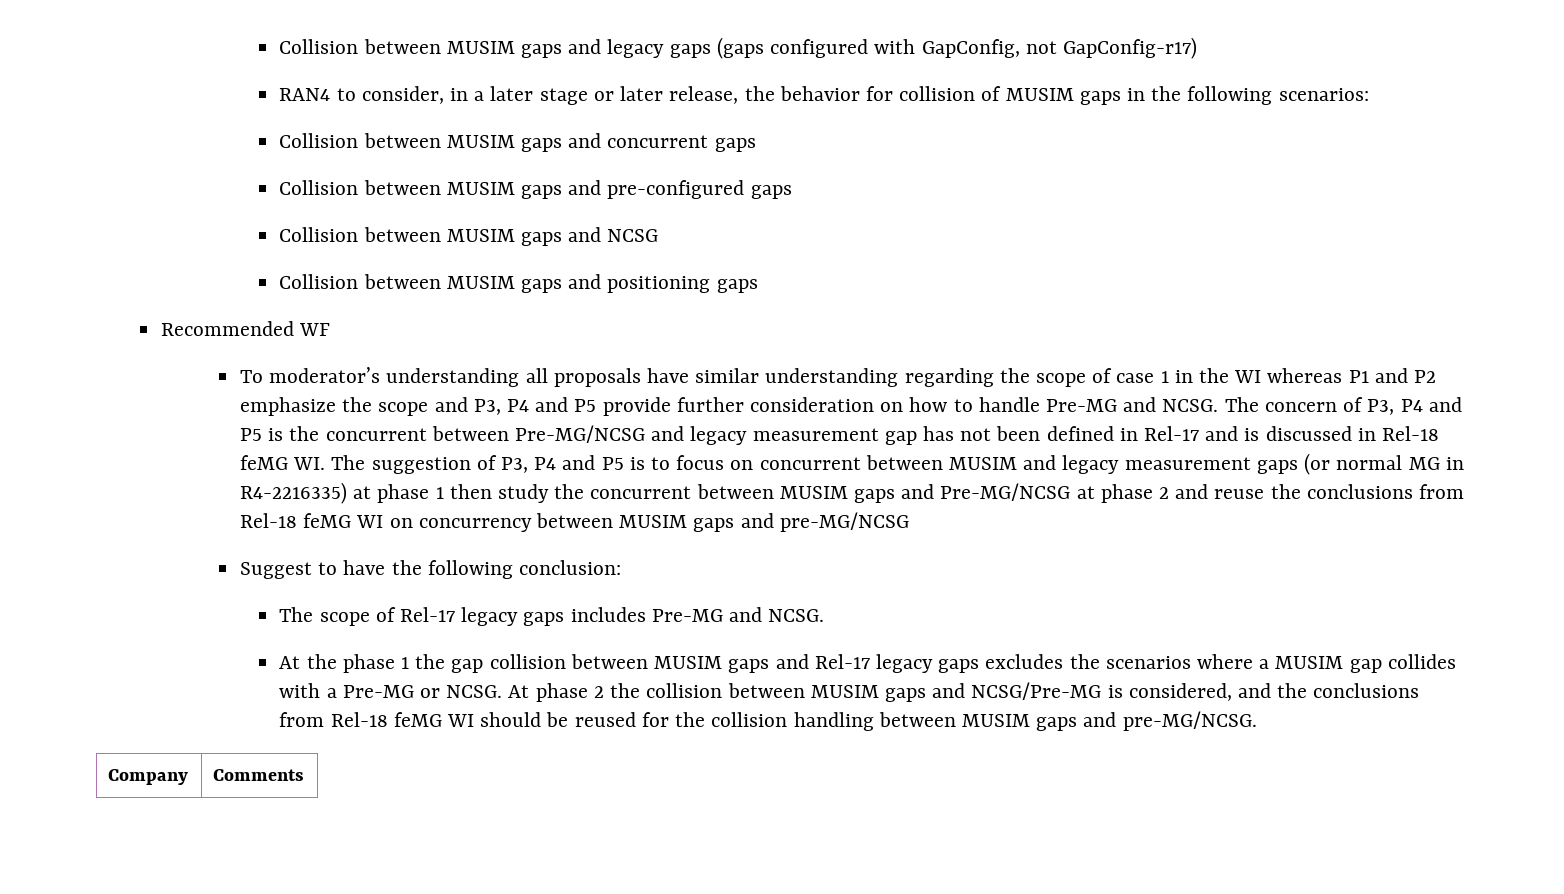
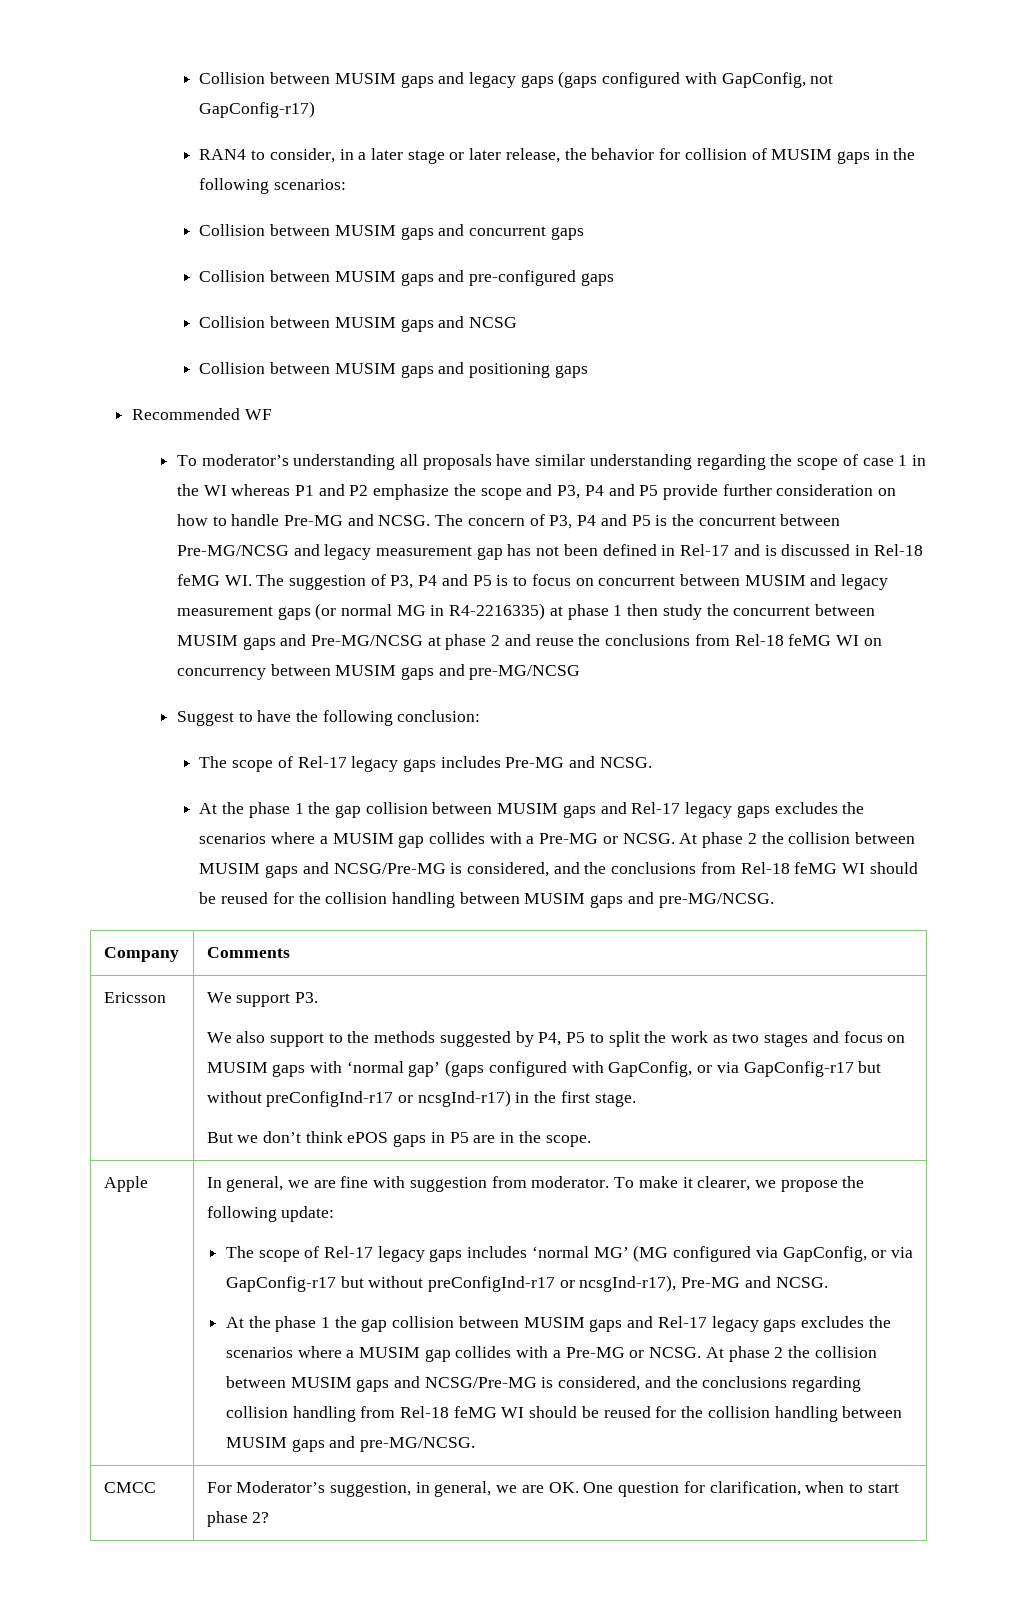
(305, 775) none -> [103,992,166,1003] [206,992,318,1007] [206,1031,906,1047] [206,1060,882,1077] [206,1090,636,1107] [206,1131,591,1147] [103,1176,148,1192] [206,1176,865,1192] [206,1206,335,1222] [225,1245,913,1262] [225,1275,828,1292] [225,1316,891,1332] [225,1346,877,1362] [225,1376,862,1392] [225,1406,903,1422] [225,1436,475,1452] [103,1482,156,1493] [206,1481,899,1497] [206,1511,270,1527] // Ericsson | We support P3. // We also support to the methods suggested by P4, P5 to split the work as two stages and focus on MUSIM gaps with ‘normal gap’ (gaps configured with GapConfig, or via GapConfig-r17 but without preConfigInd-r17 or ncsgInd-r17) in the first stage. // But we don’t think ePOS gaps in P5 are in the scope. // Apple | In general, we are fine with suggestion from moderator. To make it clearer, we propose the following update: // The scope of Rel-17 legacy gaps includes ‘normal MG’ (MG configured via GapConfig, or via GapConfig-r17 but without preConfigInd-r17 or ncsgInd-r17), Pre-MG and NCSG. // At the phase 1 the gap collision between MUSIM gaps and Rel-17 legacy gaps excludes the scenarios where a MUSIM gap collides with a Pre-MG or NCSG. At phase 2 the collision between MUSIM gaps and NCSG/Pre-MG is considered, and the conclusions regarding collision handling from Rel-18 feMG WI should be reused for the collision handling between MUSIM gaps and pre-MG/NCSG. // CMCC | For Moderator’s suggestion, in general, we are OK. One question for clarification, when to start phase 2?

